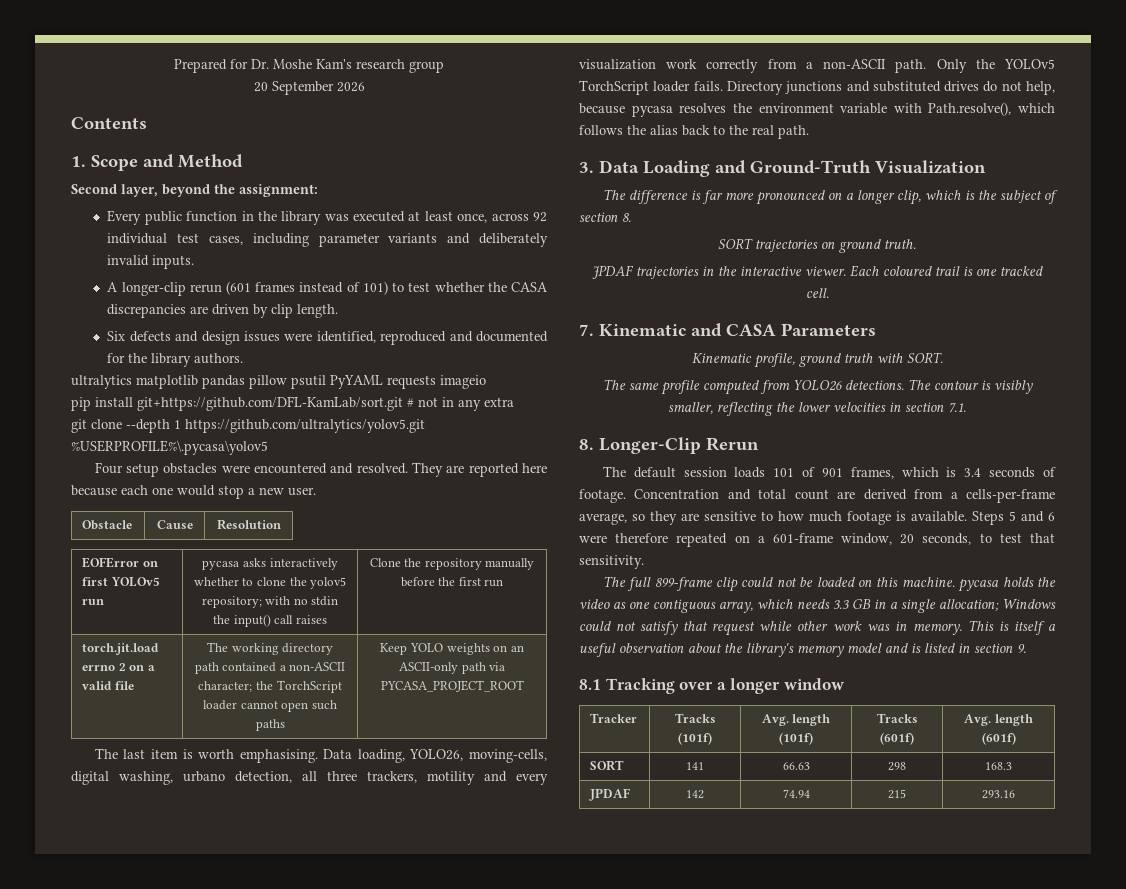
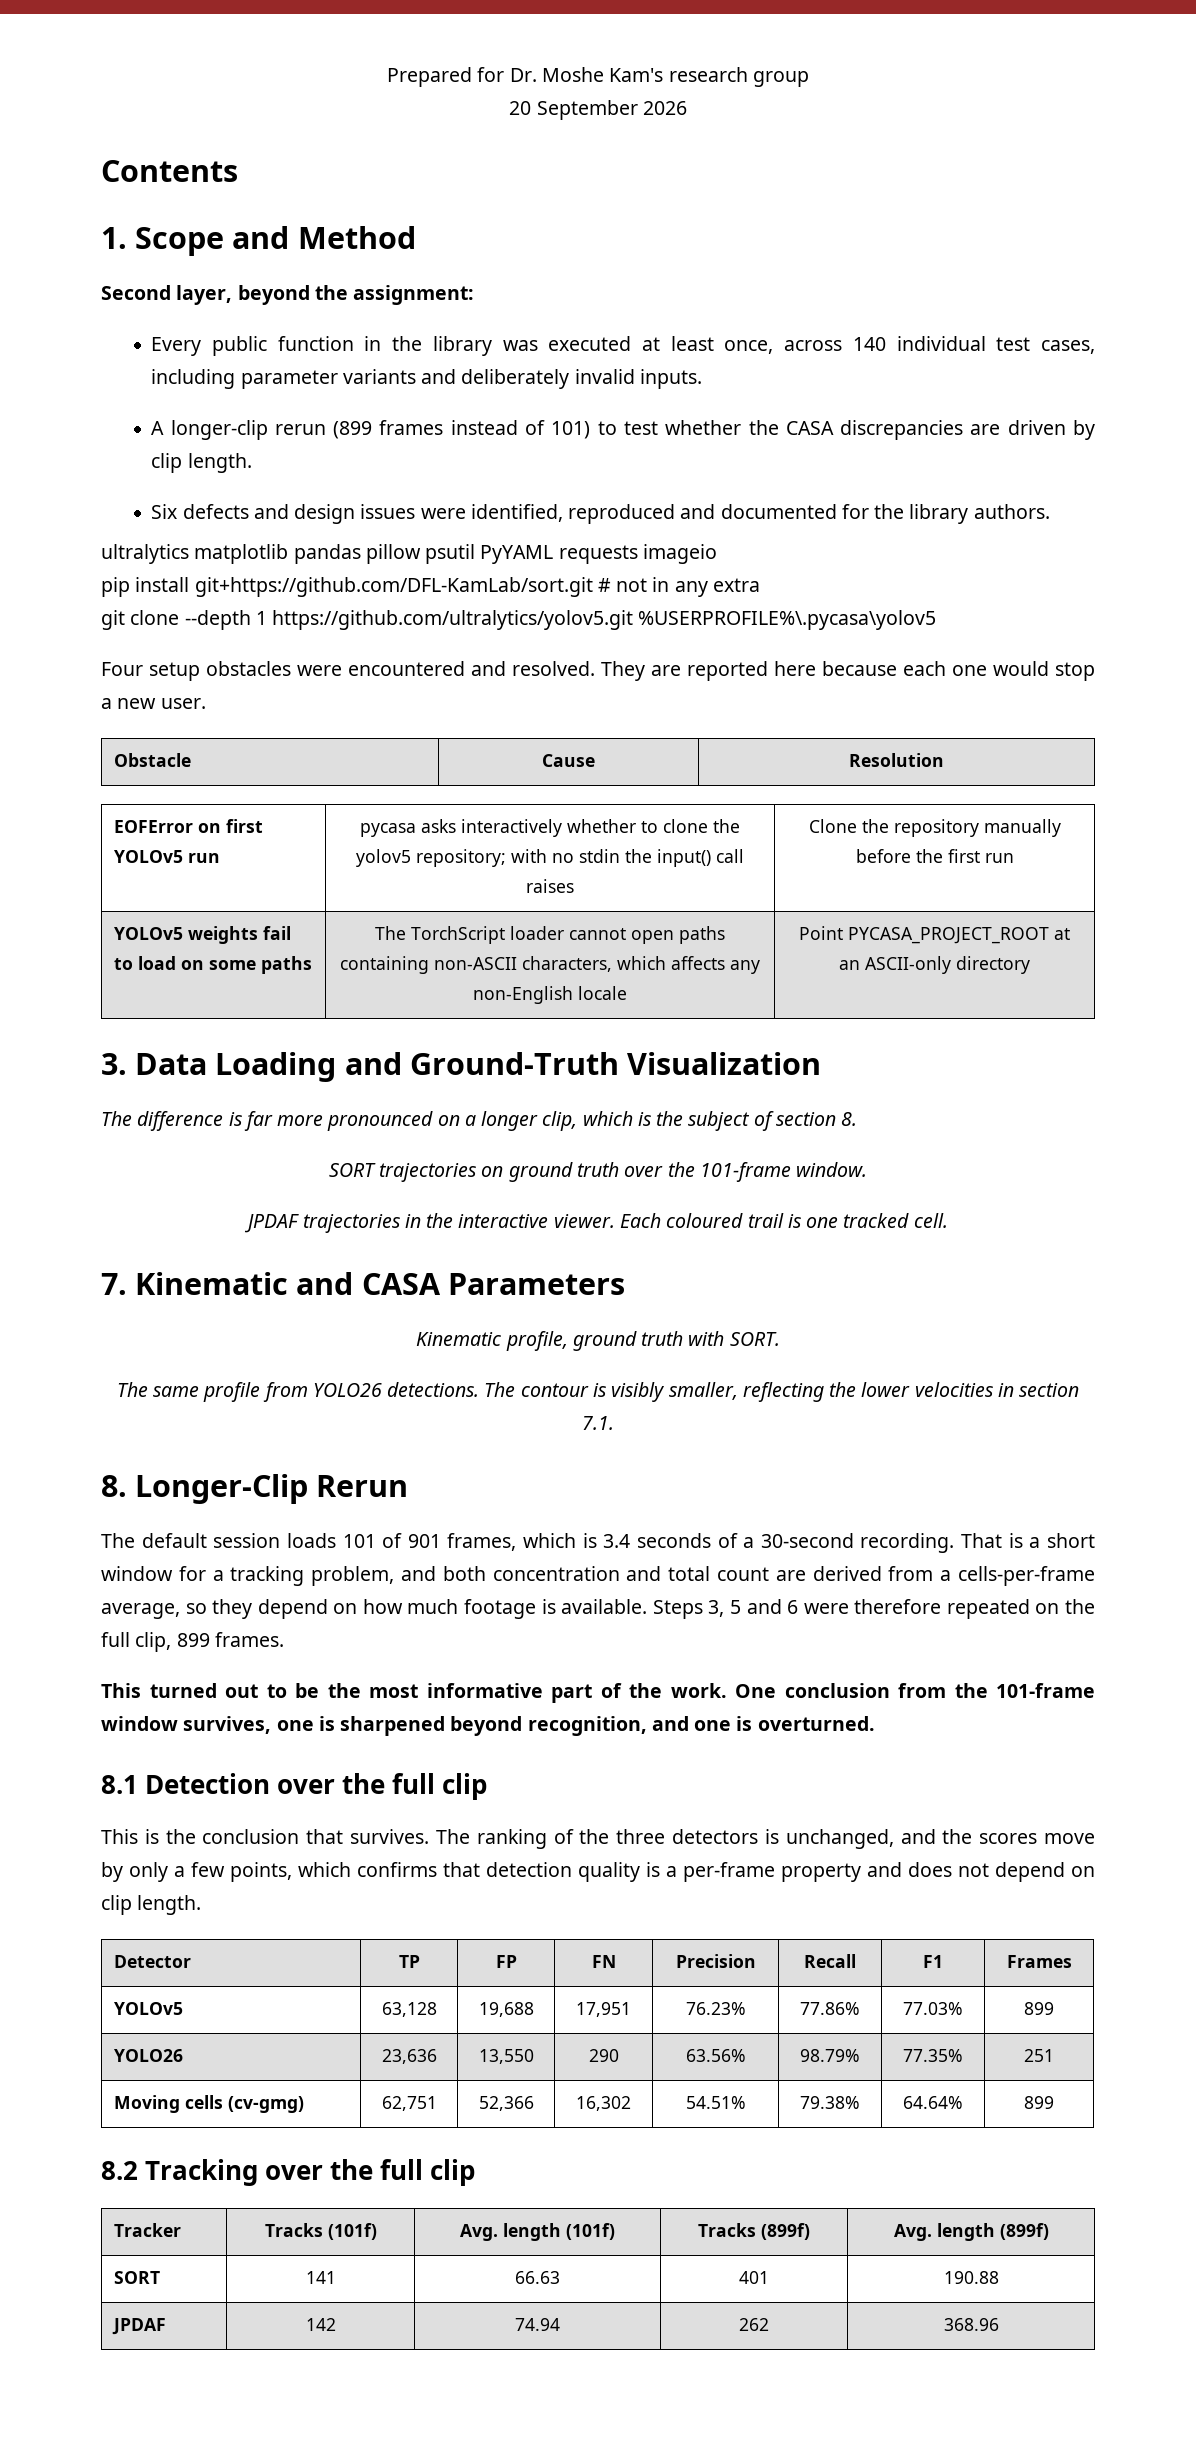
[533,212,548,222] 92 -> [852,337,886,351] 140
[226,281,252,295] (601 -> [333,421,373,439] (899
[82,643,160,655] [82,663,155,671] [82,681,134,690] [206,642,334,655] [194,662,346,674] [198,681,273,692] torch.jit.load errno 2 on a valid file | The working directory path contained a non-ASCII character; the -> [114,926,292,944] [114,956,313,974] [375,926,406,940] YOLOv5 weights fail to load on some paths | The
[311,700,337,710] [255,719,285,731] [380,643,524,655] [398,662,506,674] [380,680,524,692] [94,748,547,763] [71,771,548,785] [579,59,1055,73] [579,80,1055,95] [579,102,1055,117] [579,125,809,139] such paths | Keep YOLO weights on an ASCII-only path via PYCASA_PROJECT_ROOT // The last item is worth emphasising. Data loading, YOLO26, moving-cells, digital washing, urbano detection, all three trackers, motility and every visualization work correctly from a non-ASCII path. Only the YOLOv5 TorchScript loader fails. Directory junctions and substituted drives do not help, because pycasa resolves the environment variable with Path.resolve(), which follows the alias back to the real path. -> [679,926,725,944] [340,956,760,974] [473,986,627,1004] [799,926,1070,944] [839,956,1030,974] paths containing non-ASCII characters, which affects any non-English locale | Point PYCASA_PROJECT_ROOT at an ASCII-only directory
[884,239,916,249] truth. -> [577,1162,868,1182] truth over the 101-frame window.
[702,380,759,395] computed -> (261, 1392) none
[579,489,720,503] footage. Concentration -> [743,1533,1096,1553] [101,1566,620,1586] a 30-second recording. That is a short window for a tracking problem, and both concentration
[681,511,773,521] are sensitive to -> [257,1599,358,1619] depend on
(1004, 518) none -> [708,1600,725,1617] 3,
[757,533,1055,545] [579,555,644,569] [602,576,1056,592] [579,599,1056,613] [579,620,1056,636] [579,643,1026,657] [579,678,845,694] a 601-frame window, 20 seconds, to test that sensitivity. // The full 899-frame clip could not be loaded on this machine. pycasa holds the video as one contiguous array, which needs 3.3 GB in a single allocation; Windows could not satisfy that request while other work was in memory. This is itself a useful observation about the library's memory model and is listed in section 9. // 8.1 Tracking over a longer window -> [1064,1599,1095,1614] [101,1632,284,1652] [101,1683,1095,1703] [101,1716,875,1736] [101,1773,488,1800] [101,1829,1096,1849] [101,1862,1095,1882] [101,1895,202,1915] [114,1955,192,1968] [398,1955,420,1968] [495,1955,517,1968] [591,1955,616,1968] [675,1954,756,1968] [804,1954,856,1968] [923,1955,943,1968] [1006,1955,1072,1968] [114,2002,184,2015] [381,2002,437,2017] [478,2002,534,2017] [576,2002,631,2017] [685,2002,746,2015] [800,2002,860,2015] [903,2002,963,2015] [1024,2002,1054,2015] [114,2049,184,2062] [381,2049,437,2064] [478,2049,534,2064] [588,2049,619,2062] [685,2049,746,2062] [800,2049,860,2062] [903,2049,963,2062] [1024,2049,1054,2062] [114,2095,305,2113] [381,2096,437,2111] [478,2096,534,2111] [576,2096,631,2111] [685,2096,746,2109] [800,2096,860,2109] [903,2096,963,2109] [1024,2096,1054,2109] [101,2159,476,2186] the full clip, 899 frames. // This turned out to be the most informative part of the work. One conclusion from the 101-frame window survives, one is sharpened beyond recognition, and one is overturned. // 8.1 Detection over the full clip // This is the conclusion that survives. The ranking of the three detectors is unchanged, and the scores move by only a few points, which confirms that detection quality is a per-frame property and does not depend on clip length. // Detector | TP | FP | FN | Precision | Recall | F1 | Frames // YOLOv5 | 63,128 | 19,688 | 17,951 | 76.23% | 77.86% | 77.03% | 899 // YOLO26 | 23,636 | 13,550 | 290 | 63.56% | 98.79% | 77.35% | 251 // Moving cells (cv-gmg) | 62,751 | 52,366 | 16,302 | 54.51% | 79.38% | 64.64% | 899 // 8.2 Tracking over the full clip
[880,732,914,745] [964,714,1033,726] [981,732,1016,745] (601f) | Avg. length (601f) -> [761,2223,810,2240] [893,2223,1049,2241] (899f) | Avg. length (899f)
[888,762,906,771] [985,762,1012,770] 298 | 168.3 -> [739,2271,769,2284] [943,2271,999,2284] 401 | 190.88
[888,789,906,799] [982,790,1015,799] 215 | 293.16 -> [739,2318,769,2331] [943,2318,999,2331] 262 | 368.96

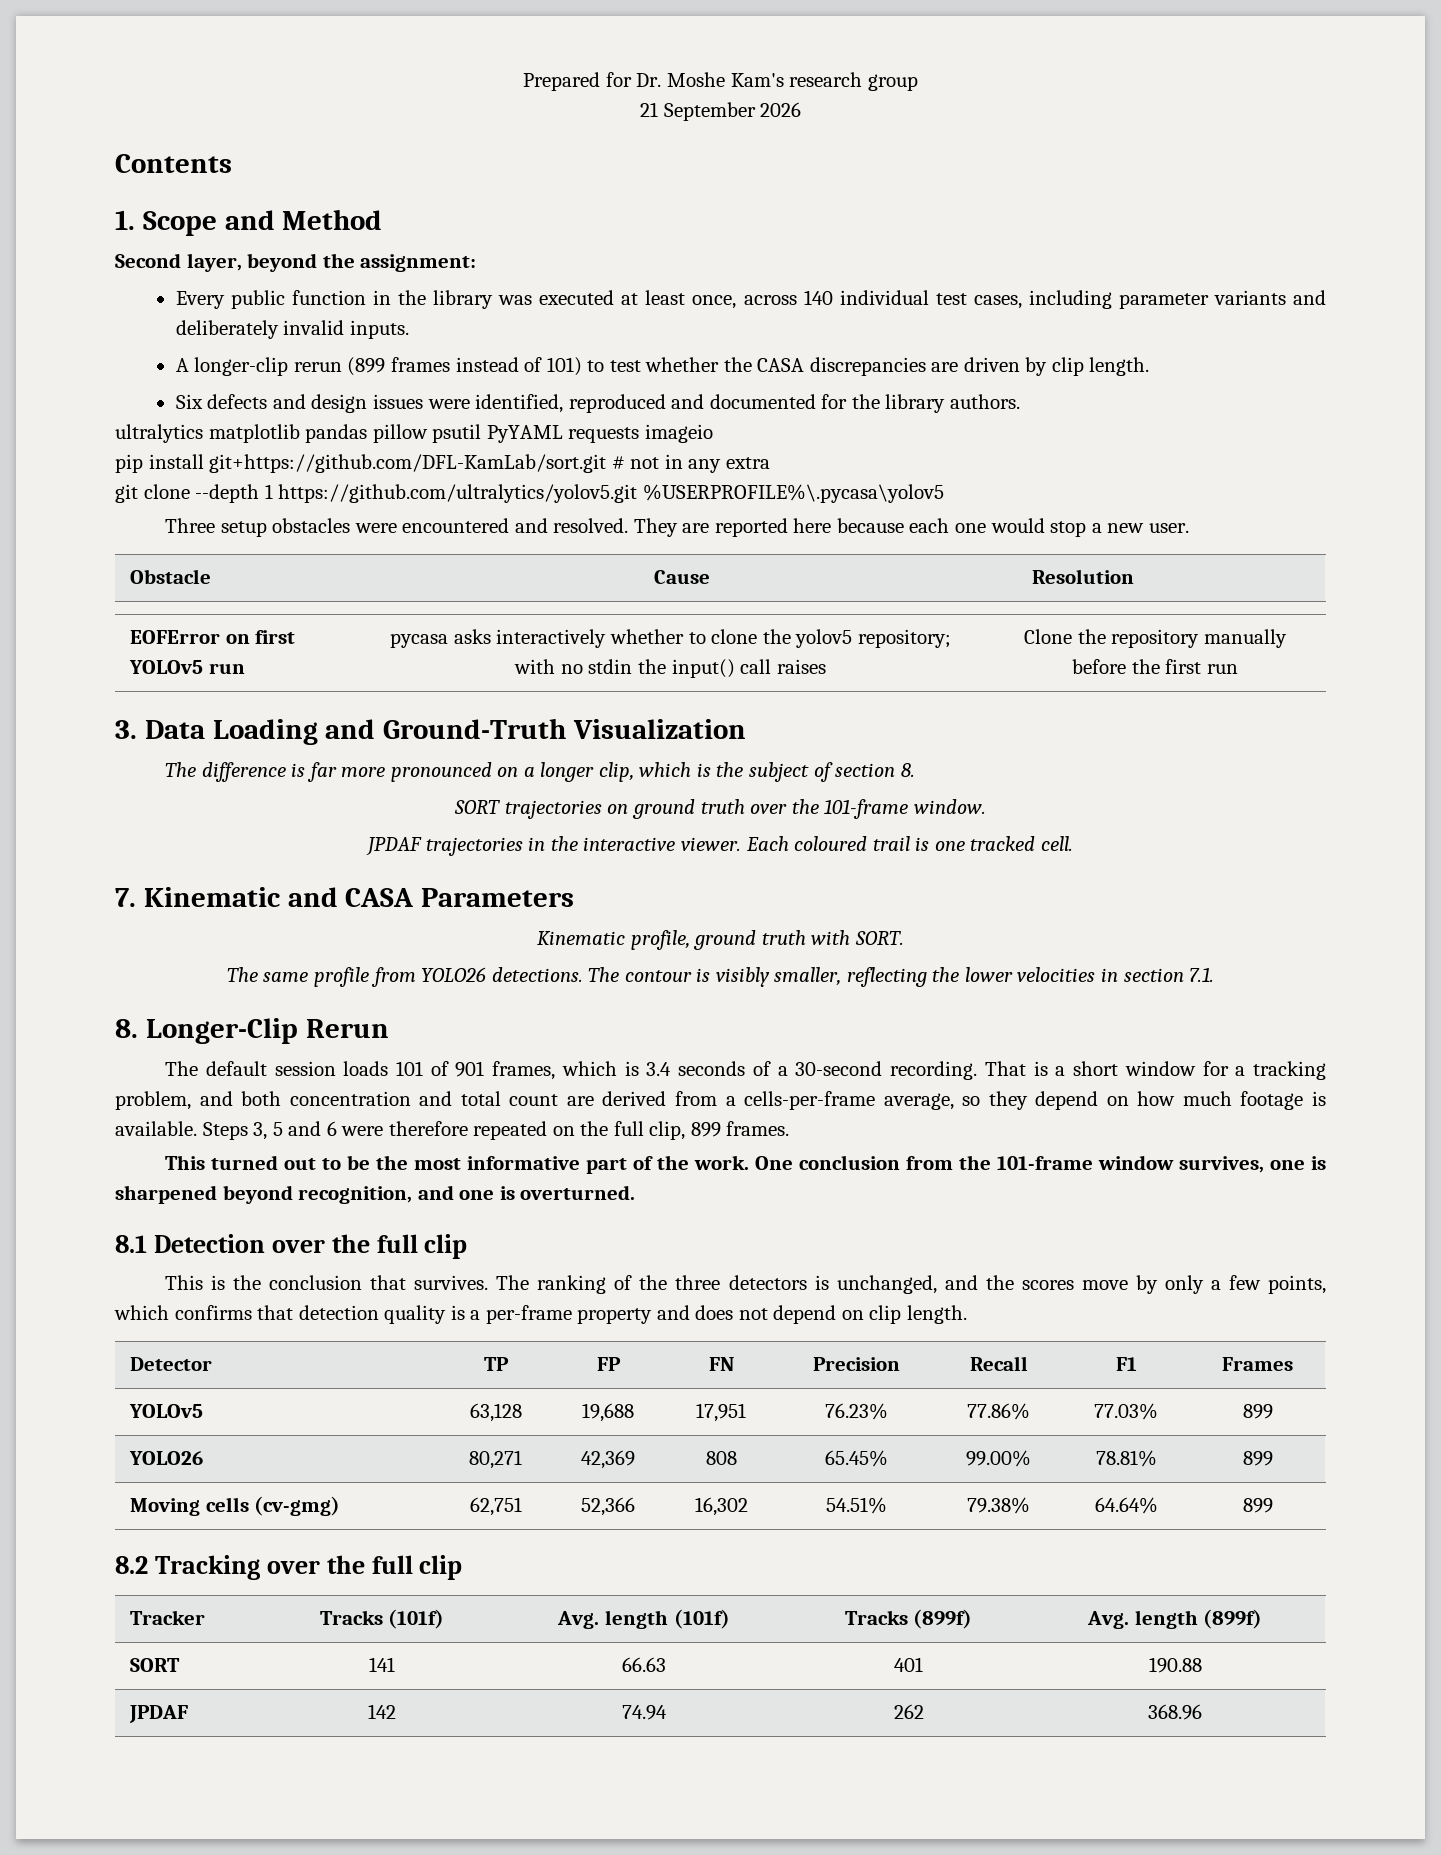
[509,101,532,115] 20 -> [639,102,658,117] 21
[101,662,143,676] Four -> [165,518,216,533] Three
[114,926,292,944] [114,956,313,974] [375,926,725,944] [340,956,760,974] [473,986,627,1004] [799,926,1070,944] [839,956,1030,974] // YOLOv5 weights fail to load on some paths | The TorchScript loader cannot open paths containing non-ASCII characters, which affects any non-English locale | Point PYCASA_PROJECT_ROOT at an ASCII-only directory -> (1238, 669) none
[381,2049,437,2064] [478,2049,534,2064] [588,2049,619,2062] [685,2049,746,2062] [800,2049,860,2062] [903,2049,963,2062] [1024,2049,1054,2062] 23,636 | 13,550 | 290 | 63.56% | 98.79% | 77.35% | 251 -> [469,1450,522,1469] [581,1450,635,1469] [705,1451,737,1465] [824,1450,888,1467] [966,1450,1031,1467] [1095,1450,1157,1467] [1242,1451,1273,1466] 80,271 | 42,369 | 808 | 65.45% | 99.00% | 78.81% | 899

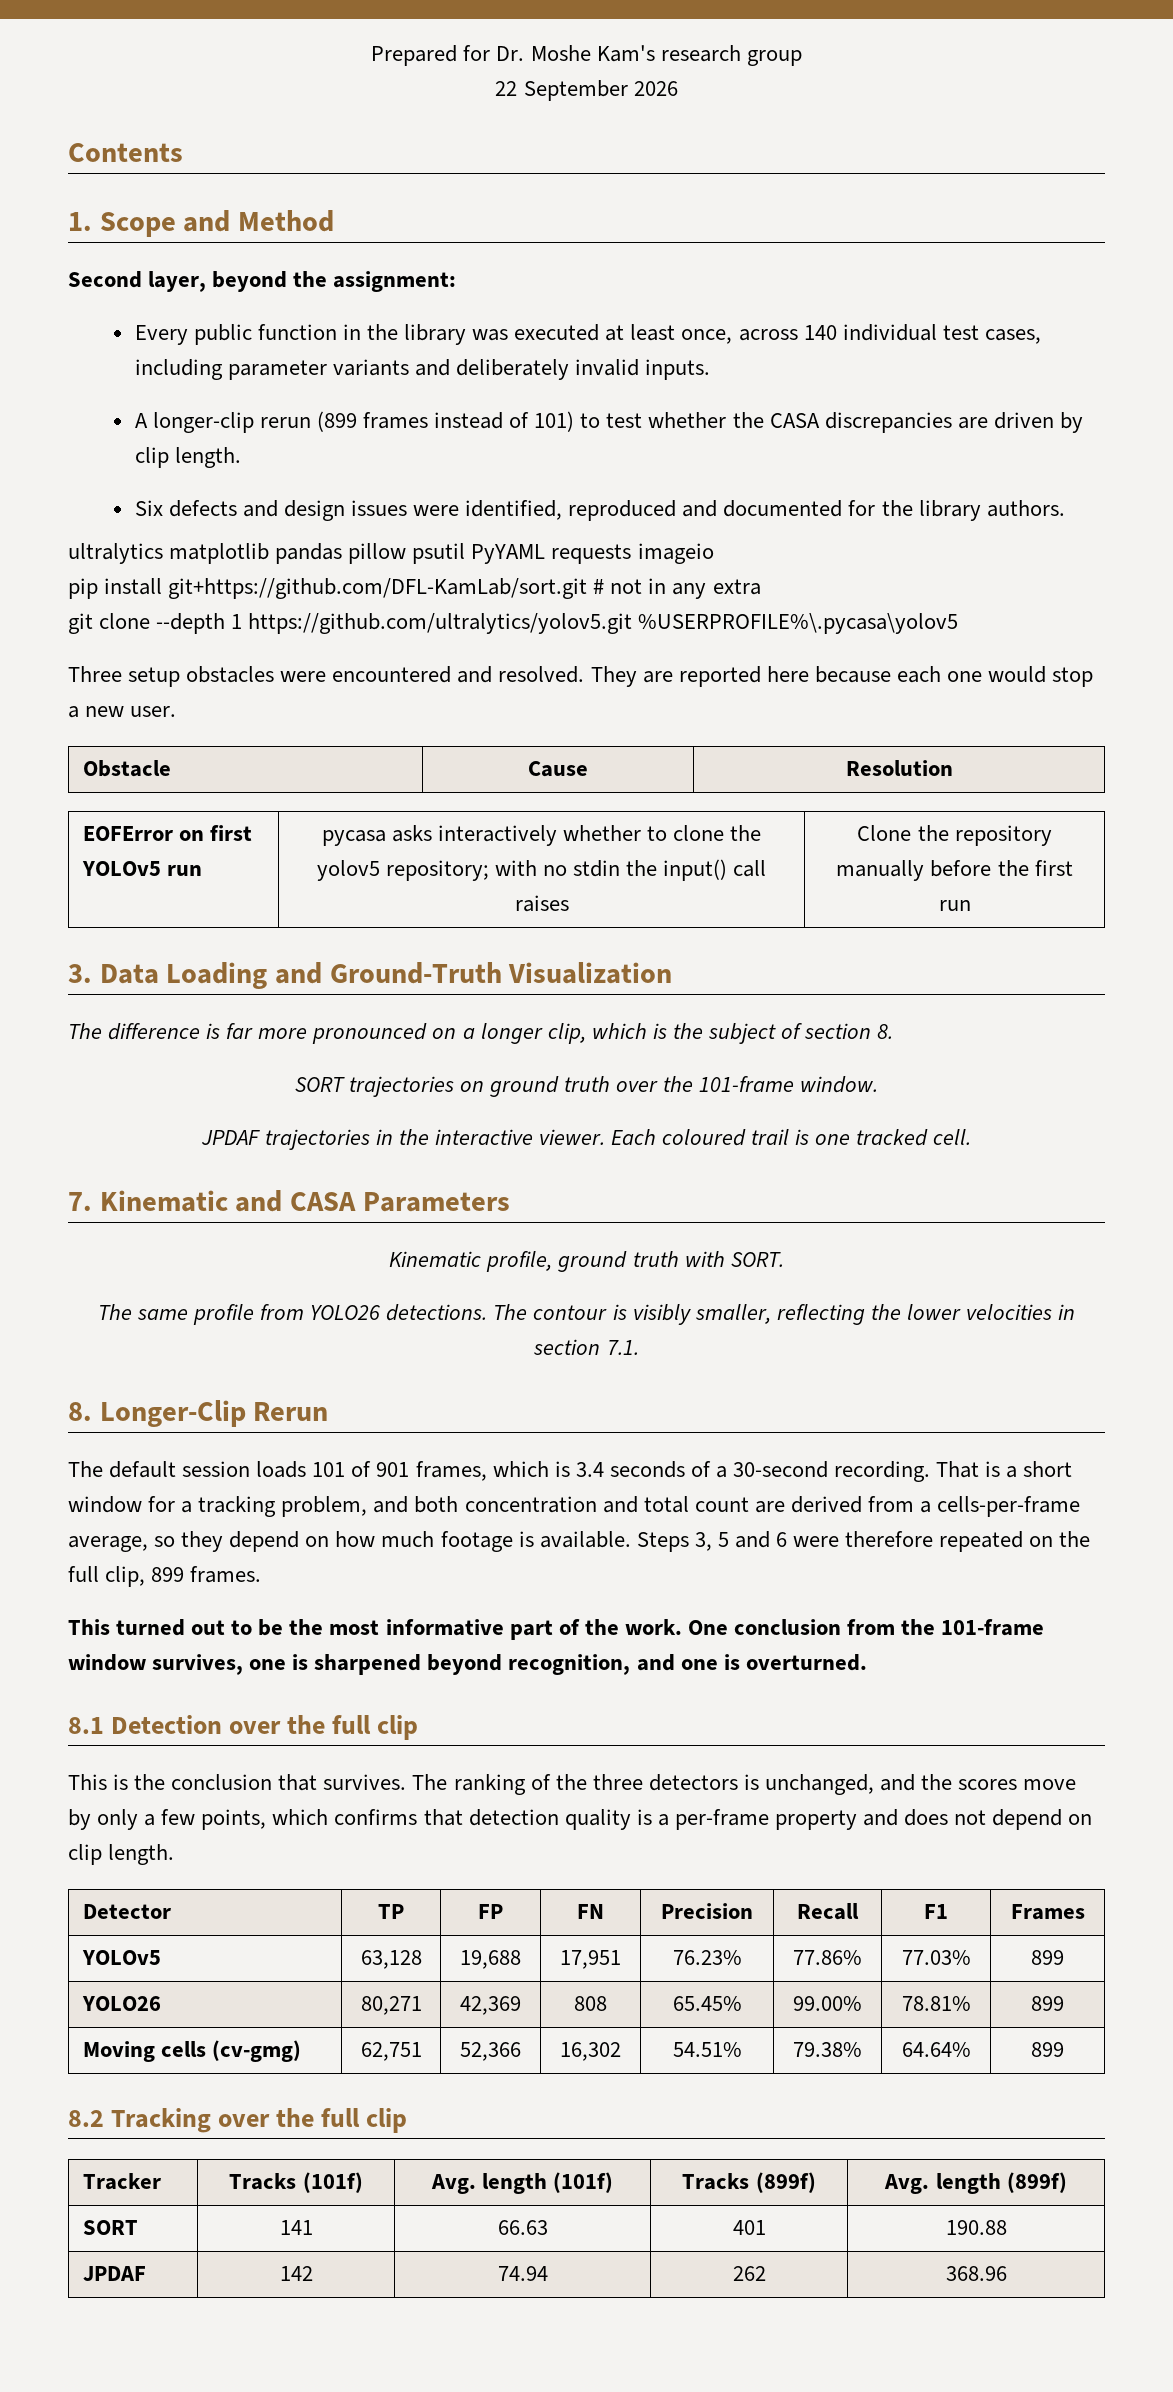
[639,102,658,117] 21 -> [495,81,518,96] 22

